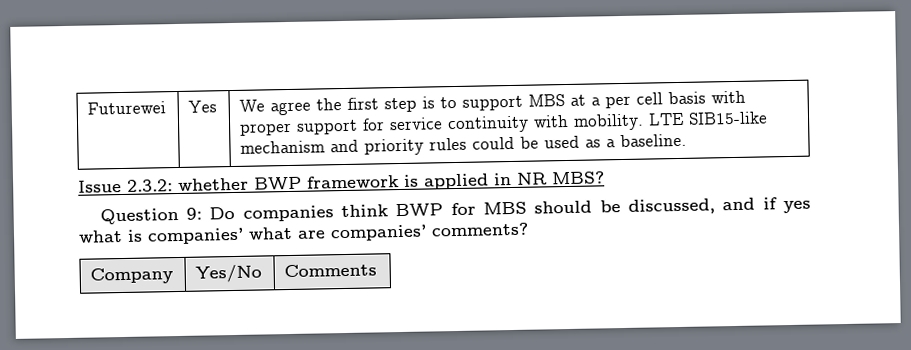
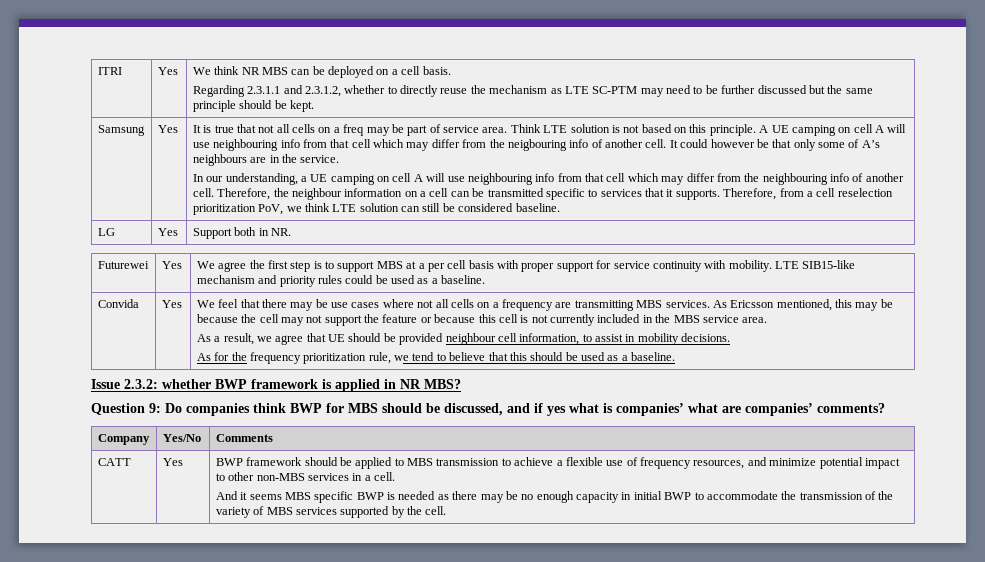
(87, 108) none -> [97,67,122,75] [157,67,178,75] [192,66,451,78] [192,85,873,97] [192,100,314,112] [97,125,145,136] [157,125,178,133] [192,124,907,136] [192,139,880,151] [192,154,340,166] [192,173,904,185] [192,188,893,200] [192,203,560,215] [97,228,115,236] [157,228,178,236] [192,227,291,239] ITRI | Yes | We think NR MBS can be deployed on a cell basis. // Regarding 2.3.1.1 and 2.3.1.2, whether to directly reuse the mechanism as LTE SC-PTM may need to be further discussed but the same principle should be kept. // Samsung | Yes | It is true that not all cells on a freq may be part of service area. Think LTE solution is not based on this principle. A UE camping on cell A will use neighbouring info from that cell which may differ from the neigbouring info of another cell. It could however be that only some of A’s neighbours are in the service. // In our understanding, a UE camping on cell A will use neighbouring info from that cell which may differ from the neighbouring info of another cell. Therefore, the neighbour information on a cell can be transmitted specific to services that it supports. Therefore, from a cell reselection prioritization PoV, we think LTE solution can still be considered baseline. // LG | Yes | Support both in NR. //
(688, 140) none -> [97,299,139,308] [161,300,182,308] [196,299,893,311] [196,314,768,326] [196,333,731,345] [196,352,676,364] // Convida | Yes | We feel that there may be use cases where not all cells on a frequency are transmitting MBS services. As Ericsson mentioned, this may be because the cell may not support the feature or because this cell is not currently included in the MBS service area. // As a result, we agree that UE should be provided neighbour cell information, to assist in mobility decisions. // As for the frequency prioritization rule, we tend to believe that this should be used as a baseline.
(378, 270) none -> [97,458,131,466] [162,458,183,466] [215,457,900,469] [215,472,396,481] [215,491,894,503] [215,506,447,518] // CATT | Yes | BWP framework should be applied to MBS transmission to achieve a flexible use of frequency resources, and minimize potential impact to other non-MBS services in a cell. // And it seems MBS specific BWP is needed as there may be no enough capacity in initial BWP to accommodate the transmission of the variety of MBS services supported by the cell.

